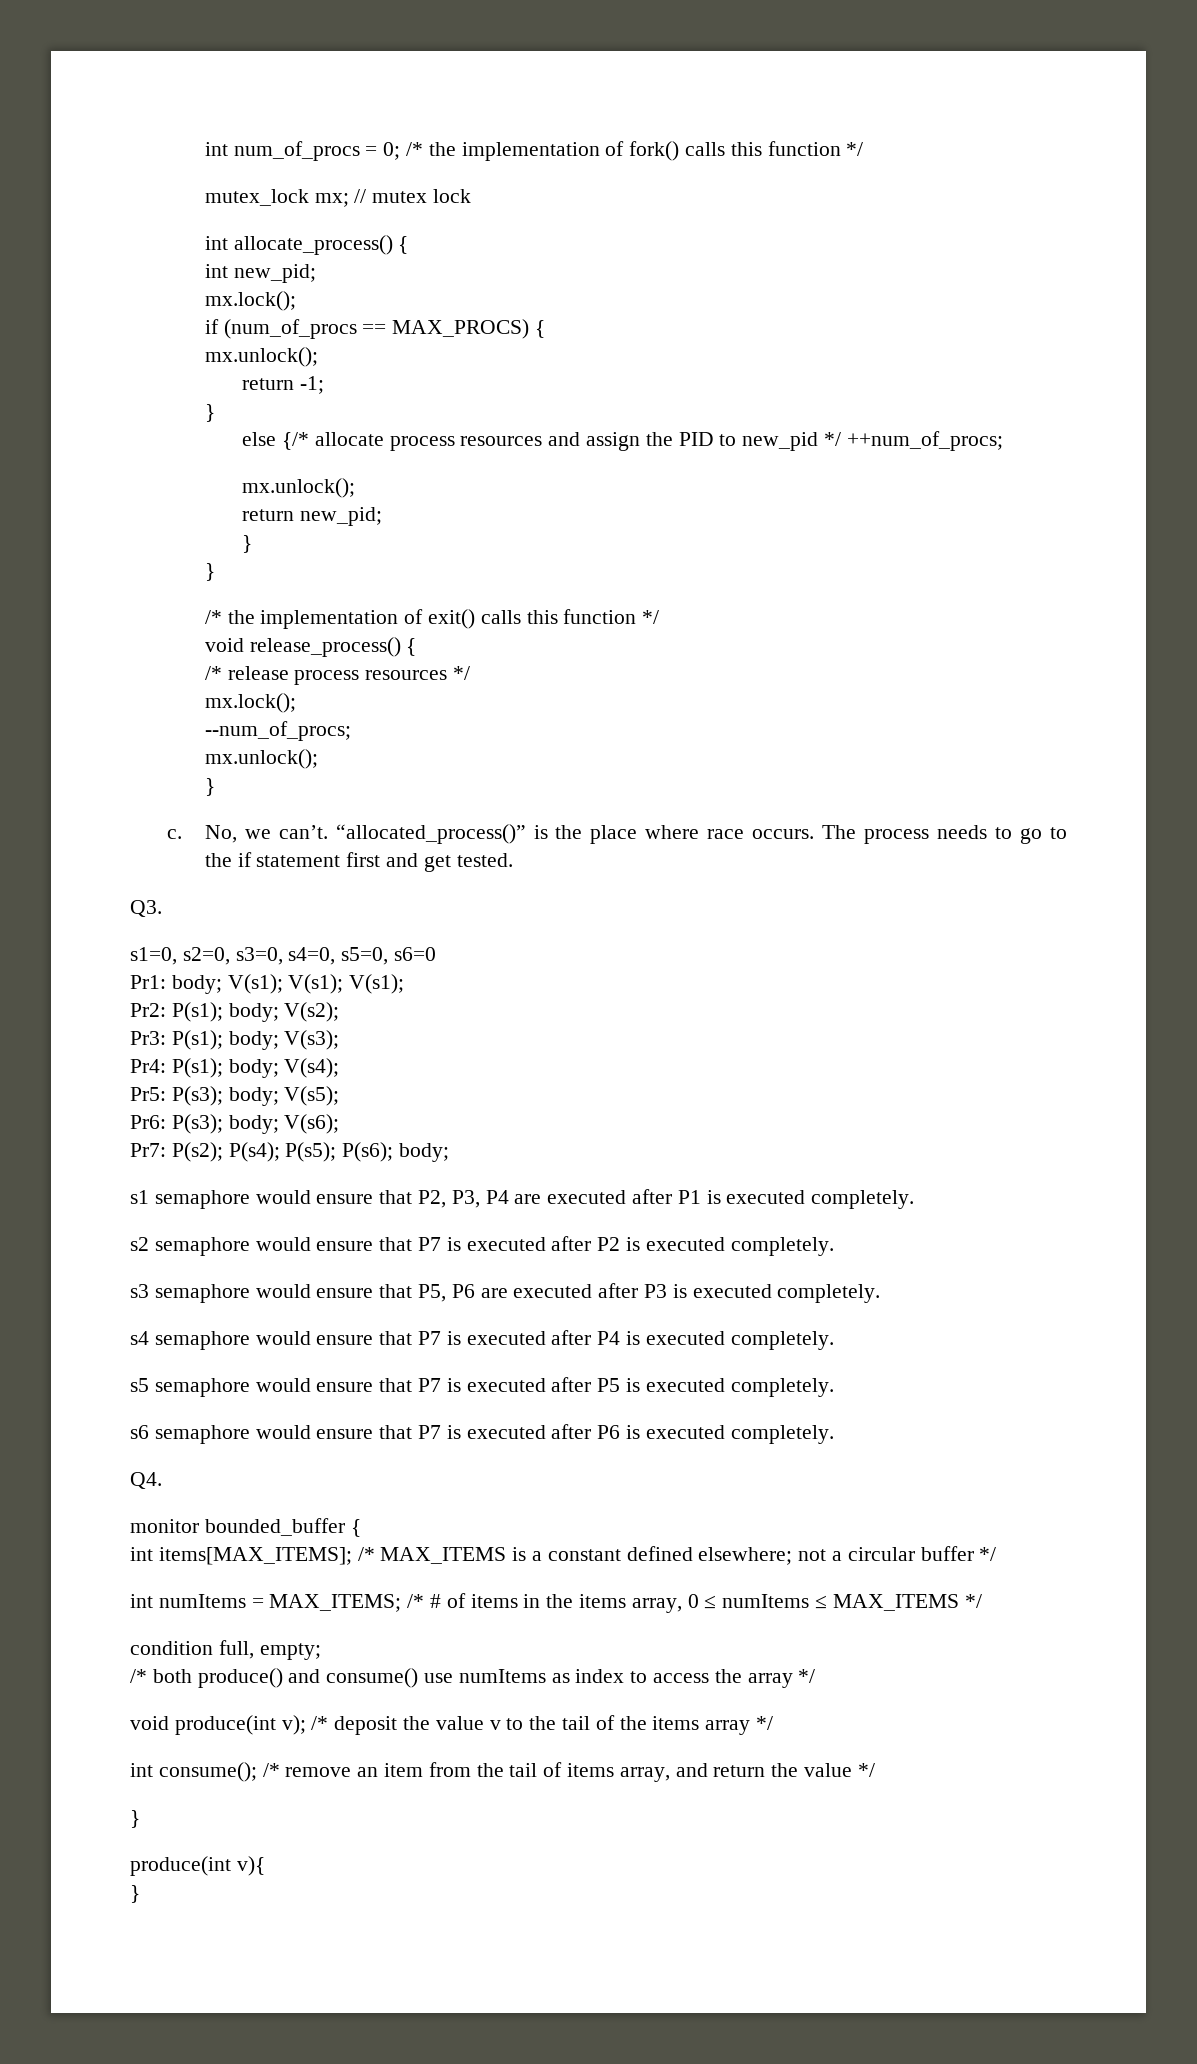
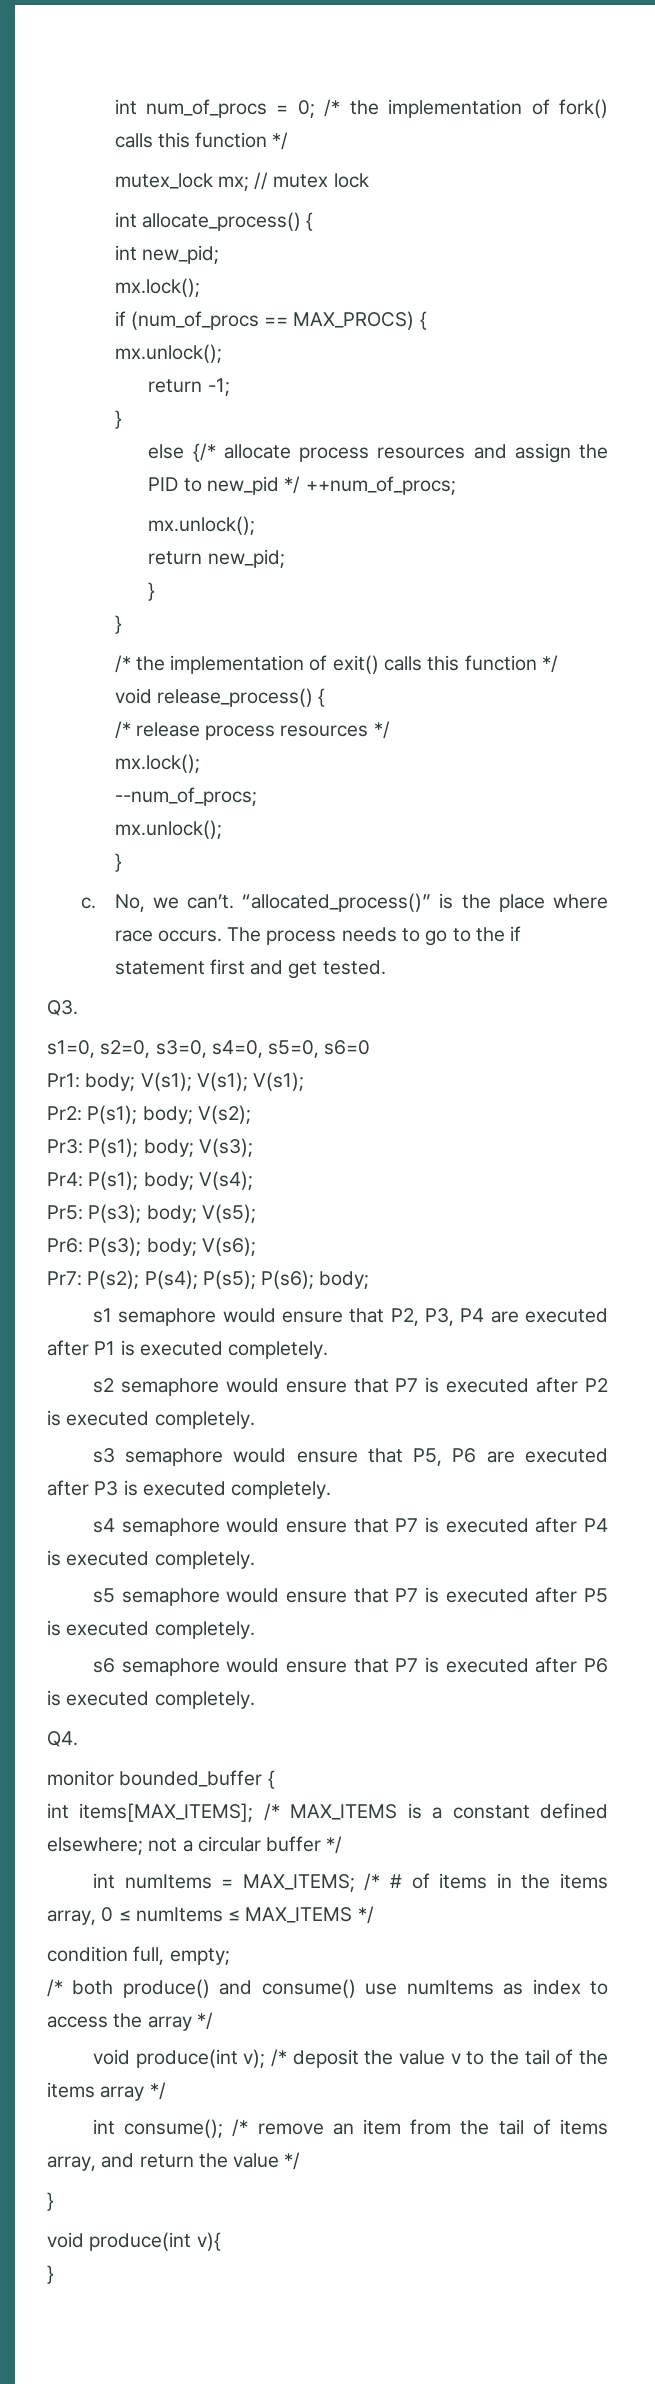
(140, 1819) none -> [47,2232,84,2248] void

